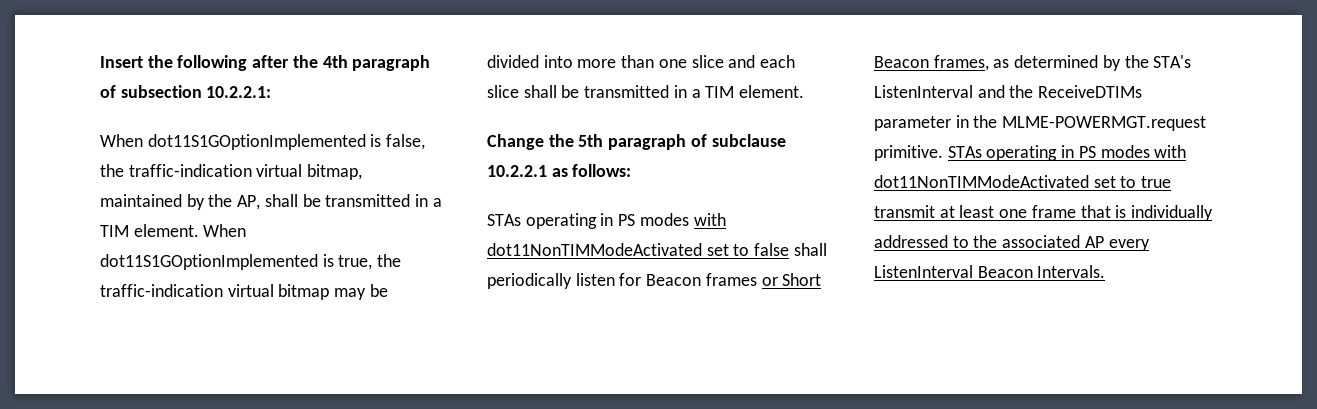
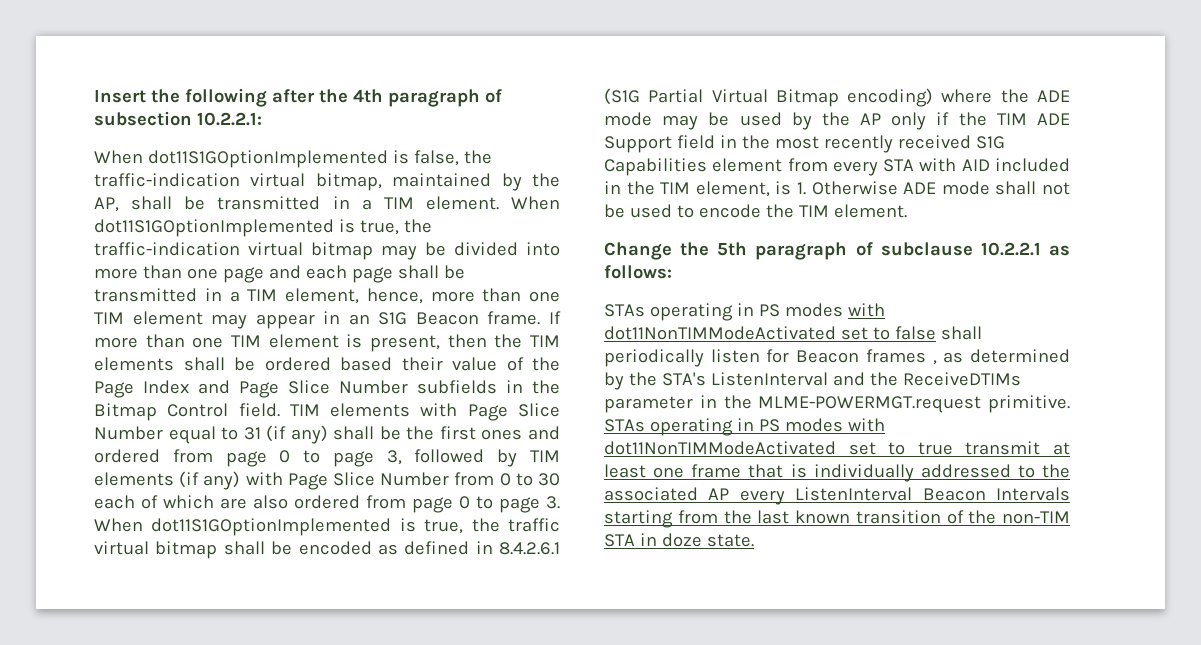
[691,55,724,68] slice -> [222,267,264,283] page
[487,85,735,98] slice shall be transmitted in a TIM -> [351,265,465,283] [94,288,560,304] [94,311,561,329] [94,334,560,352] [94,357,560,371] [94,380,560,398] [94,403,560,421] [94,425,560,444] [94,449,560,467] [94,471,560,490] [94,495,560,513] [94,518,560,536] [94,541,560,559] [604,88,1070,107] [604,112,1070,130] [604,135,1005,153] [604,158,1070,176] [604,181,1070,197] [604,204,829,218] page shall be transmitted in a TIM element, hence, more than one TIM element may appear in an S1G Beacon frame. If more than one TIM element is present, then the TIM elements shall be ordered based their value of the Page Index and Page Slice Number subfields in the Bitmap Control field. TIM elements with Page Slice Number equal to 31 (if any) shall be the first ones and ordered from page 0 to page 3, followed by TIM elements (if any) with Page Slice Number from 0 to 30 each of which are also ordered from page 0 to page 3. When dot11S1GOptionImplemented is true, the traffic virtual bitmap shall be encoded as defined in 8.4.2.6.1 (S1G Partial Virtual Bitmap encoding) where the ADE mode may be used by the AP only if the TIM ADE Support field in the most recently received S1G Capabilities element from every STA with AID included in the TIM element, is 1. Otherwise ADE mode shall not be used to encode the TIM
[761,273,822,286] [874,55,989,71] or Short Beacon frames, -> [932,360,937,365] ,
[1037,265,1106,278] Intervals. -> [996,487,1070,501] [604,510,1070,528] [604,533,754,547] Intervals starting from the last known transition of the non-TIM STA in doze state.

